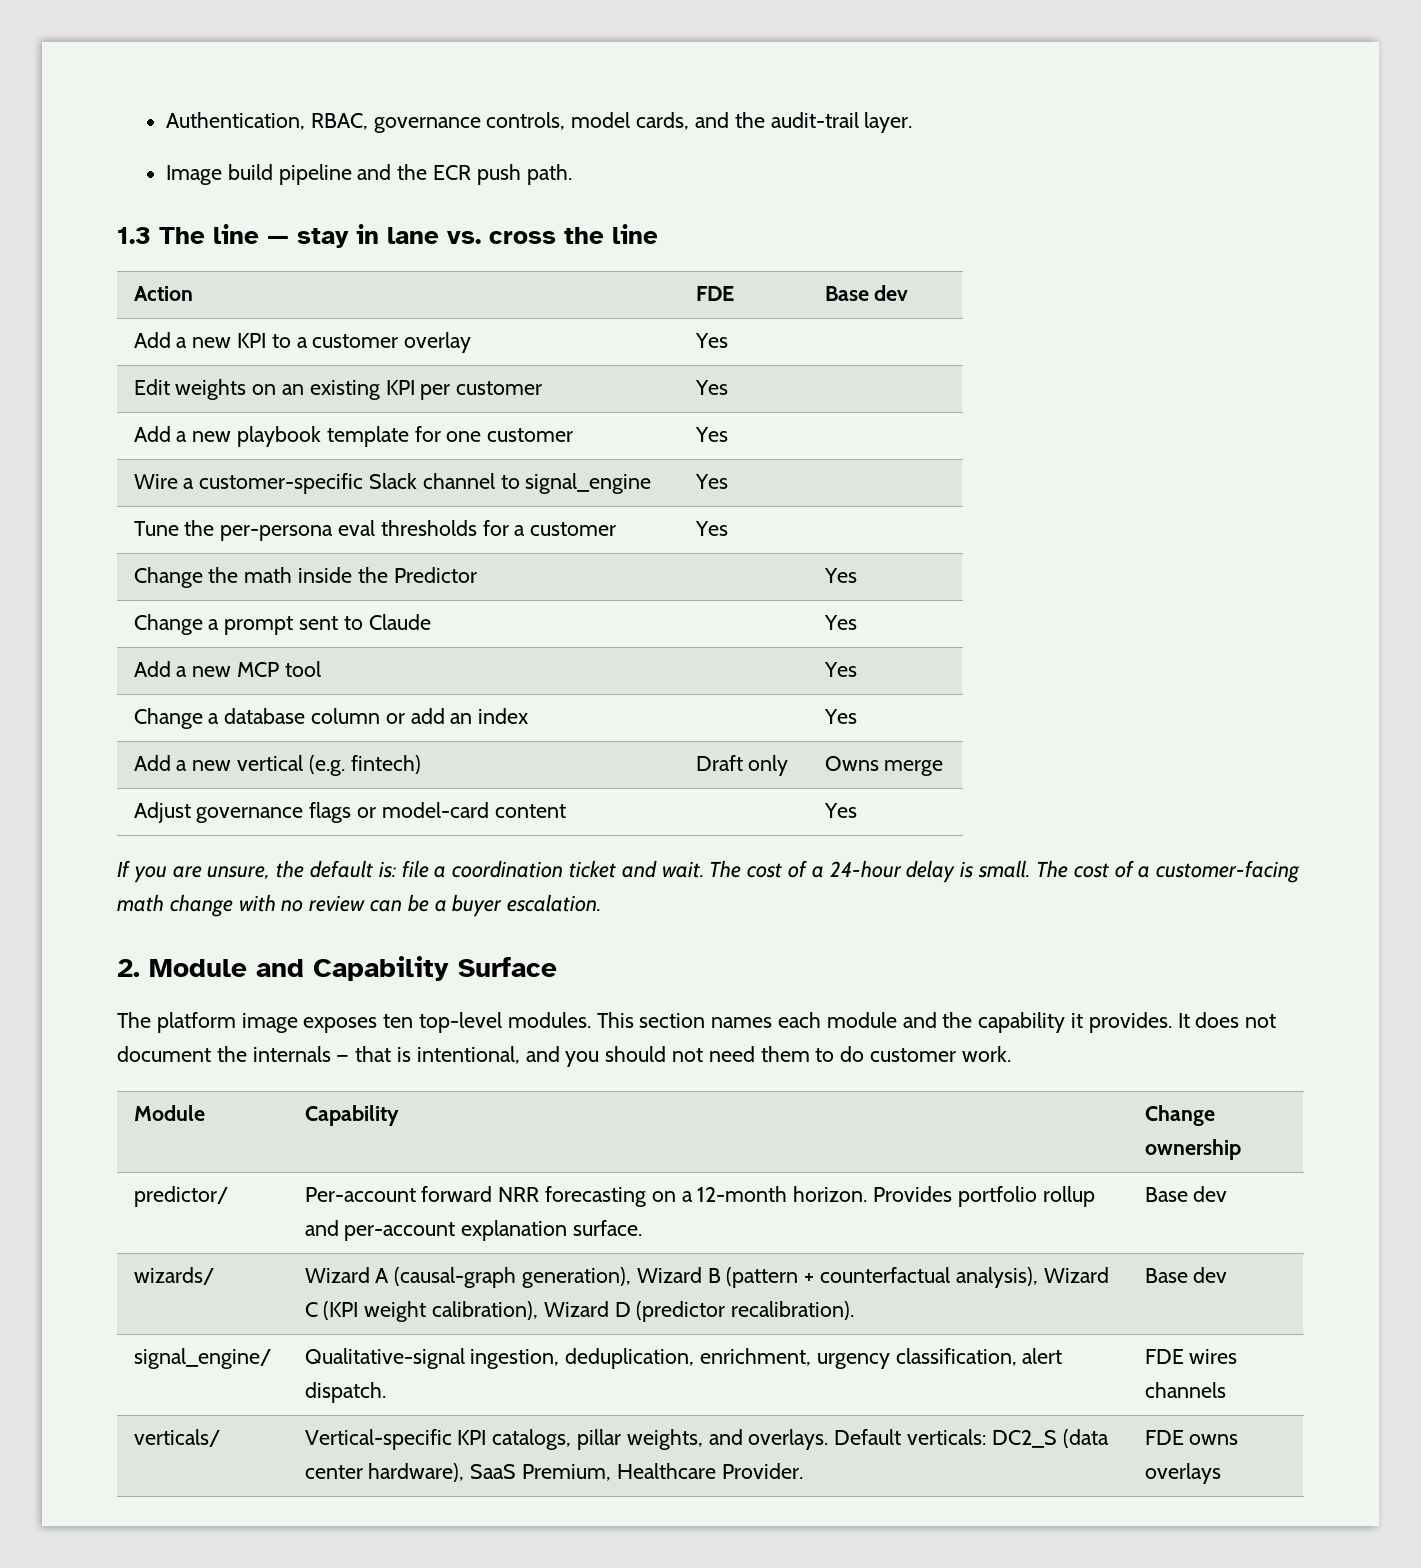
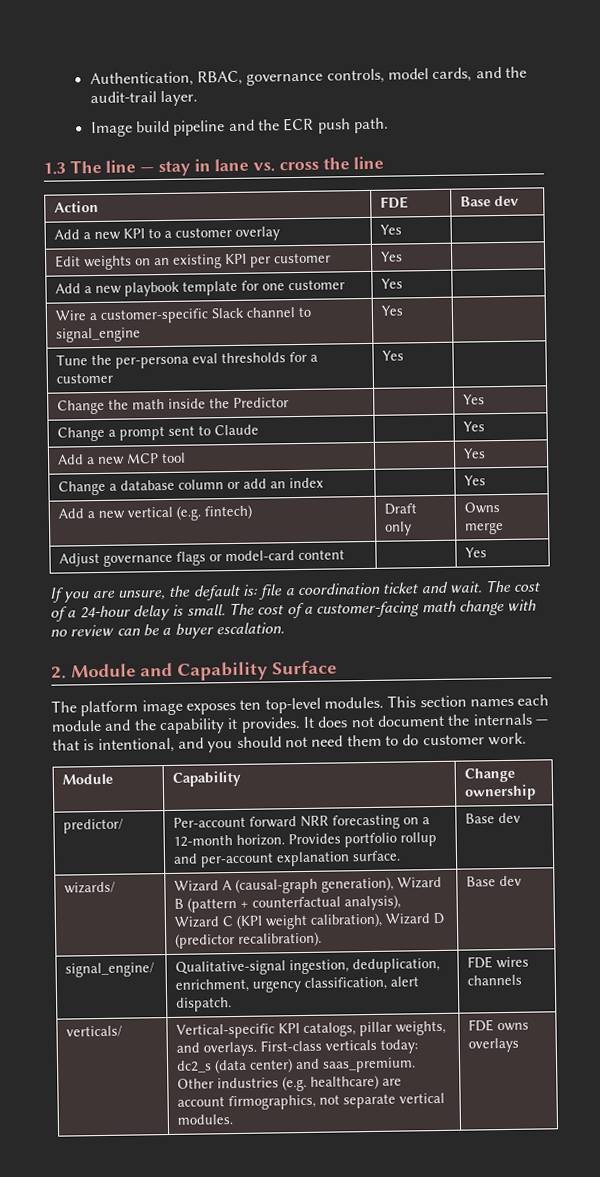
[834,1429,1109,1448] [304,1463,803,1482] Default verticals: DC2_S (data center hardware), SaaS Premium, Healthcare Provider. -> [260,1039,419,1054] [176,1057,417,1074] [177,1074,403,1092] [177,1092,446,1111] [177,1114,234,1125] First-class verticals today: dc2_s (data center) and saas_premium. Other industries (e.g. healthcare) are account firmographics, not separate vertical modules.

